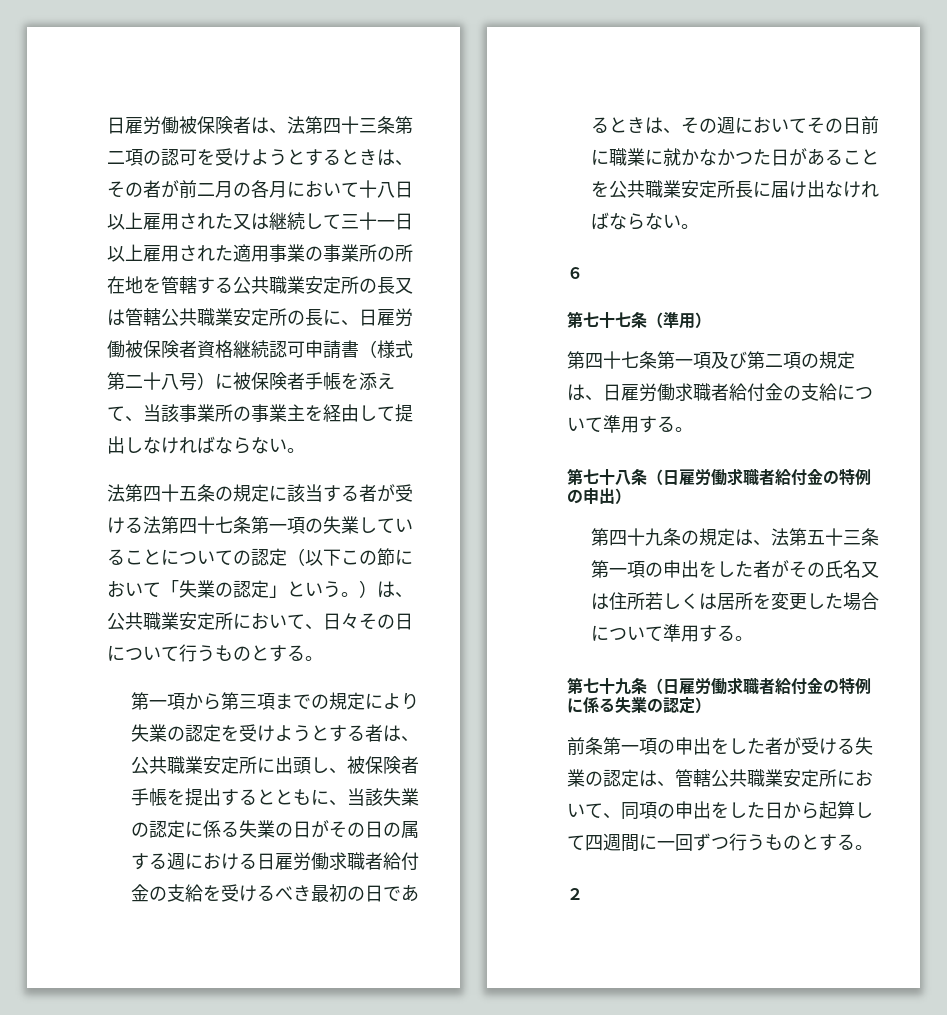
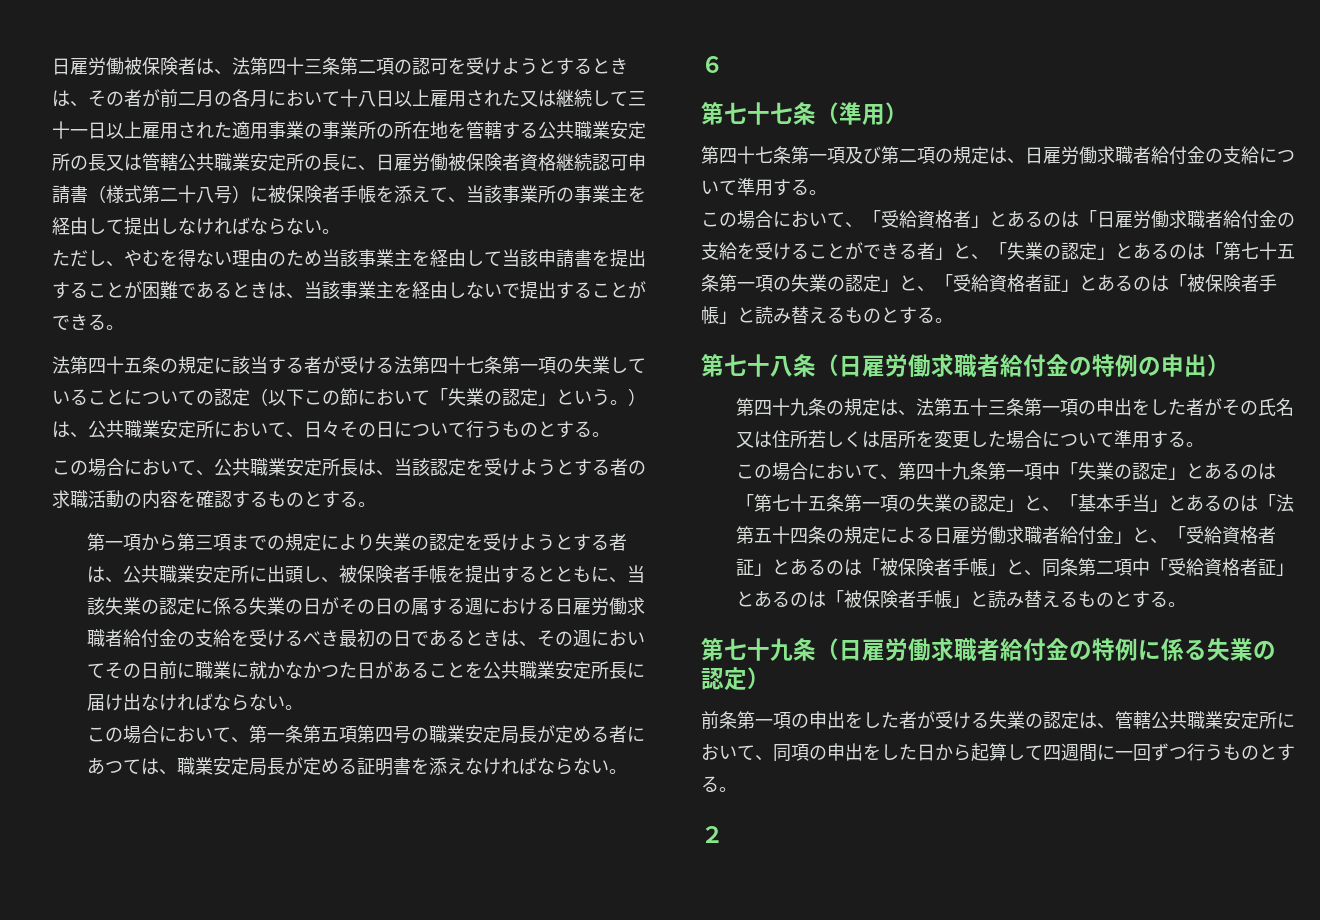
(305, 450) none -> [52,249,646,268] [52,281,646,299] [52,314,124,330] // ただし、やむを得ない理由のため当該事業主を経由して当該申請書を提出することが困難であるときは、当該事業主を経由しないで提出することができる。
(323, 658) none -> [52,458,646,477] [52,490,376,509] // この場合において、公共職業安定所長は、当該認定を受けようとする者の求職活動の内容を確認するものとする。
(700, 226) none -> [86,725,645,744] [86,757,627,776] // この場合において、第一条第五項第四号の職業安定局長が定める者にあつては、職業安定局長が定める証明書を添えなければならない。
(693, 429) none -> [701,210,1295,229] [701,242,1295,260] [701,274,1277,292] [701,306,953,324] // この場合において、「受給資格者」とあるのは「日雇労働求職者給付金の支給を受けることができる者」と、「失業の認定」とあるのは「第七十五条第一項の失業の認定」と、「受給資格者証」とあるのは「被保険者手帳」と読み替えるものとする。
(754, 638) none -> [735,462,1276,481] [735,494,1294,512] [735,526,1276,545] [735,558,1294,577] [735,590,1186,608] // この場合において、第四十九条第一項中「失業の認定」とあるのは「第七十五条第一項の失業の認定」と、「基本手当」とあるのは「法第五十四条の規定による日雇労働求職者給付金」と、「受給資格者証」とあるのは「被保険者手帳」と、同条第二項中「受給資格者証」とあるのは「被保険者手帳」と読み替えるものとする。

